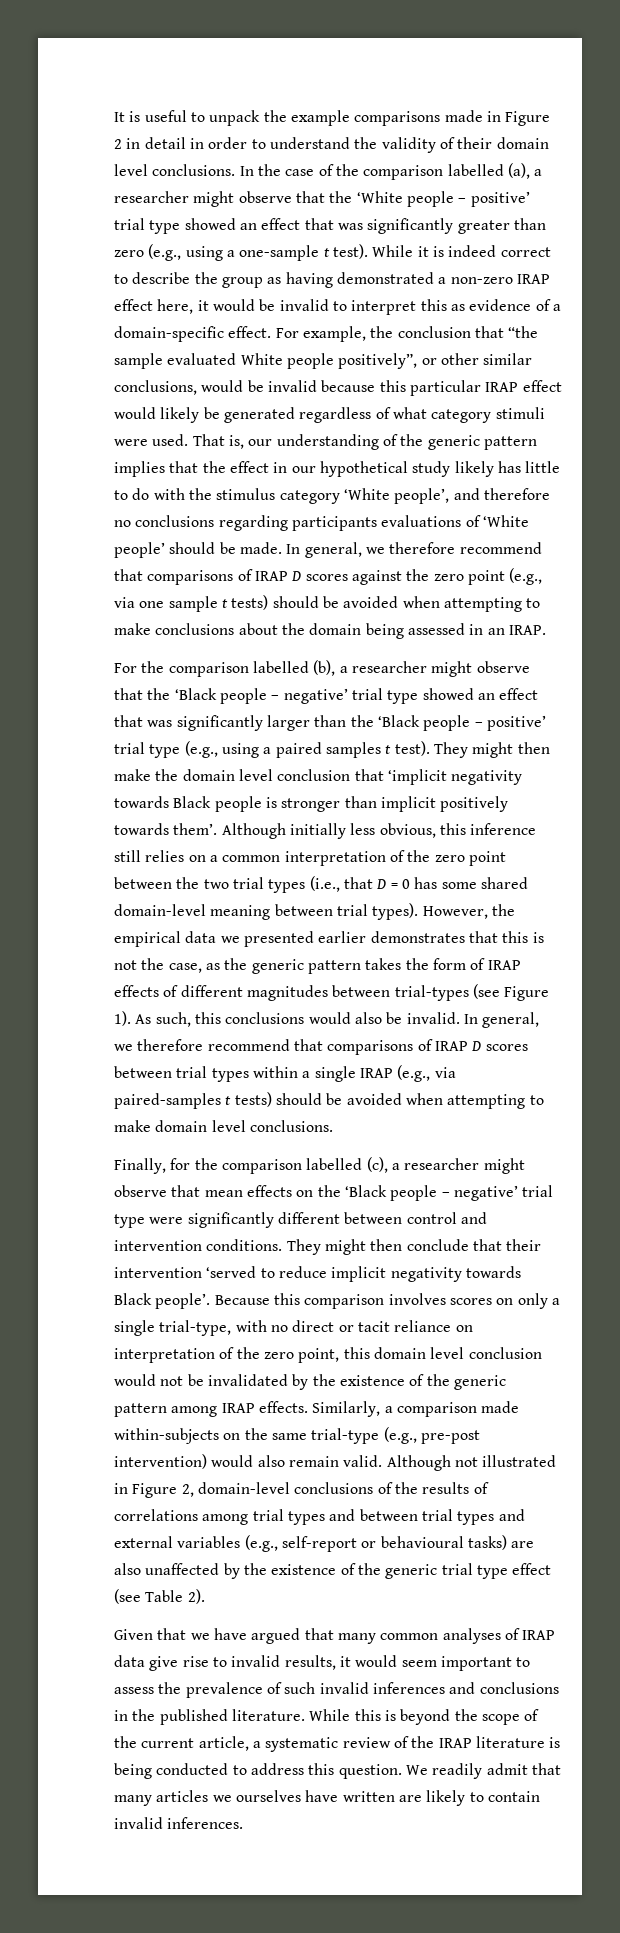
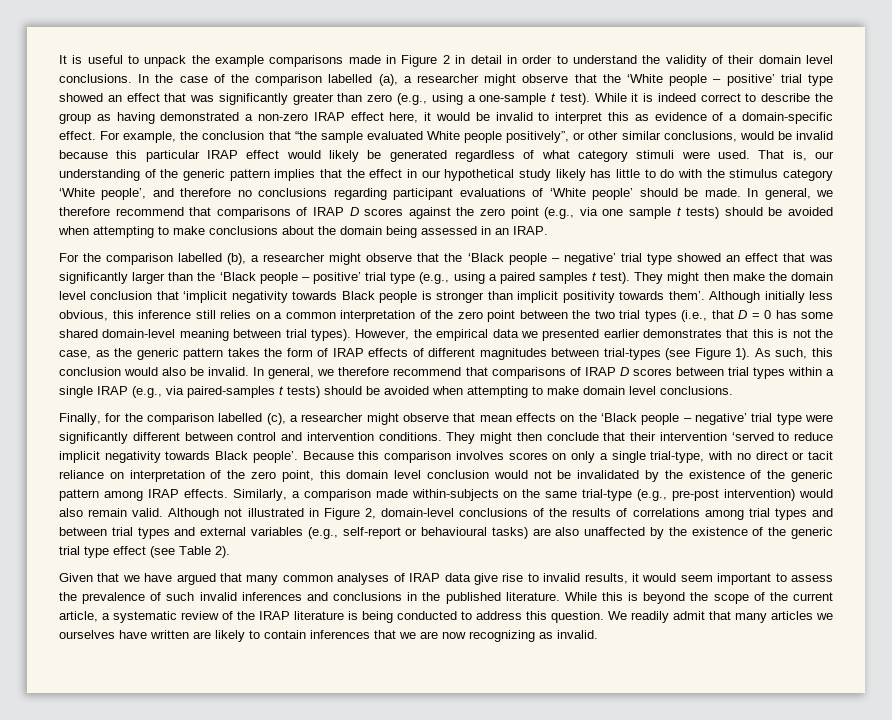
[291,516,377,531] participants -> [393,188,454,200] participant
[440,796,509,812] positively -> [562,291,615,303] positivity
[225,1012,305,1024] conclusions -> [59,367,121,376] conclusion
[114,1817,244,1829] invalid inferences. -> [310,630,598,642] inferences that we are now recognizing as invalid.

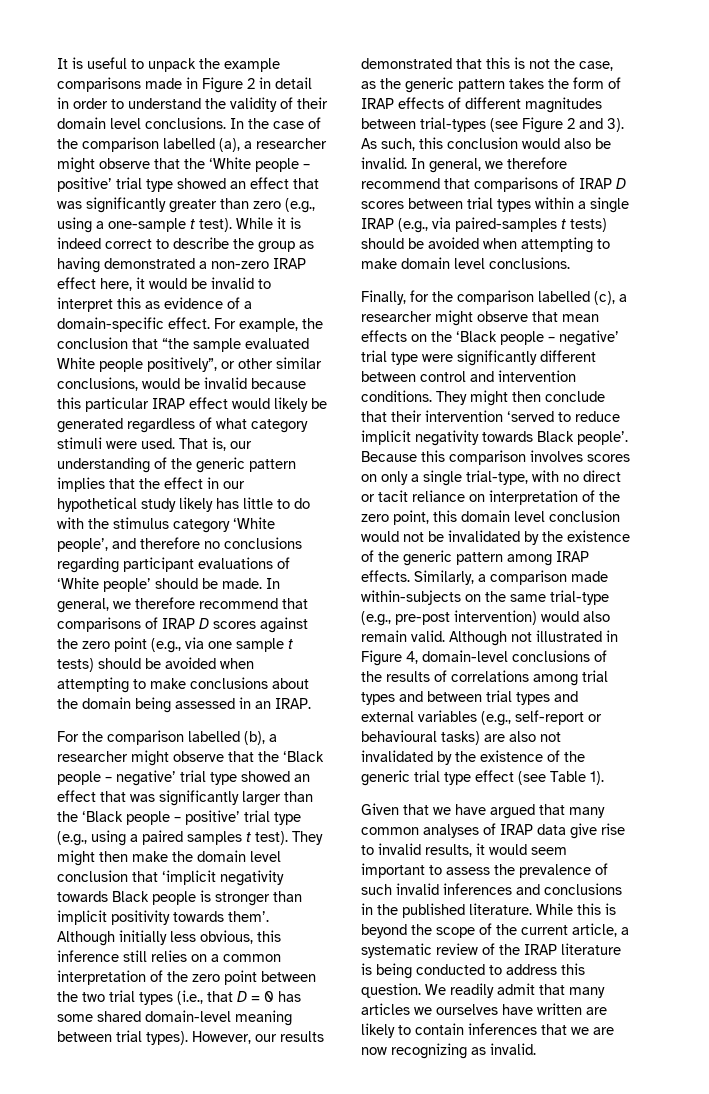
[413,329,723,341] the empirical data we presented earlier demonstrates -> [255,1031,324,1042] [361,58,452,69] our results demonstrated
[735,348,751,360] 1). -> [567,118,624,132] 2 and 3).
[364,508,376,519] 2, -> [406,651,418,664] 4,
[584,527,646,536] unaffected -> [540,732,561,742] [361,750,433,762] not invalidated
[215,546,230,558] 2). -> [590,771,604,785] 1).

